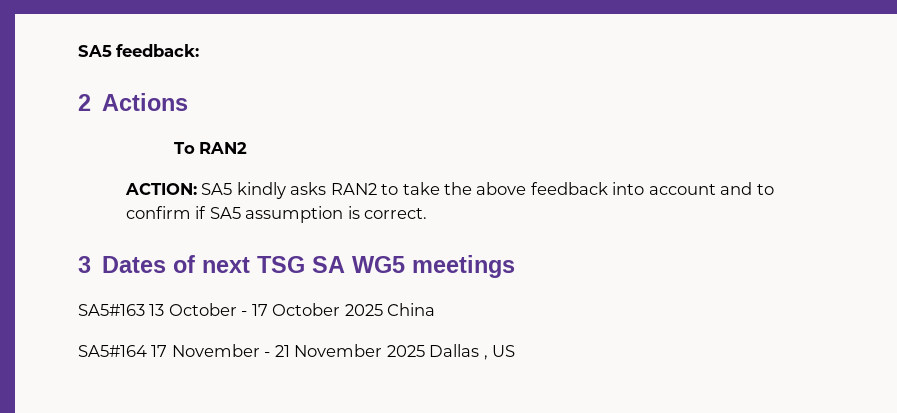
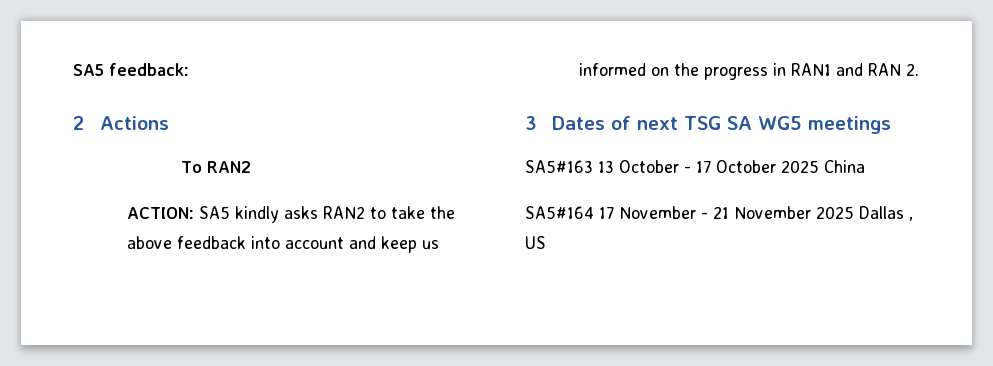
[756,184,774,195] [125,206,428,223] to confirm if SA5 assumption is correct. -> [380,236,439,253] [578,63,919,80] keep us informed on the progress in RAN1 and RAN 2.

